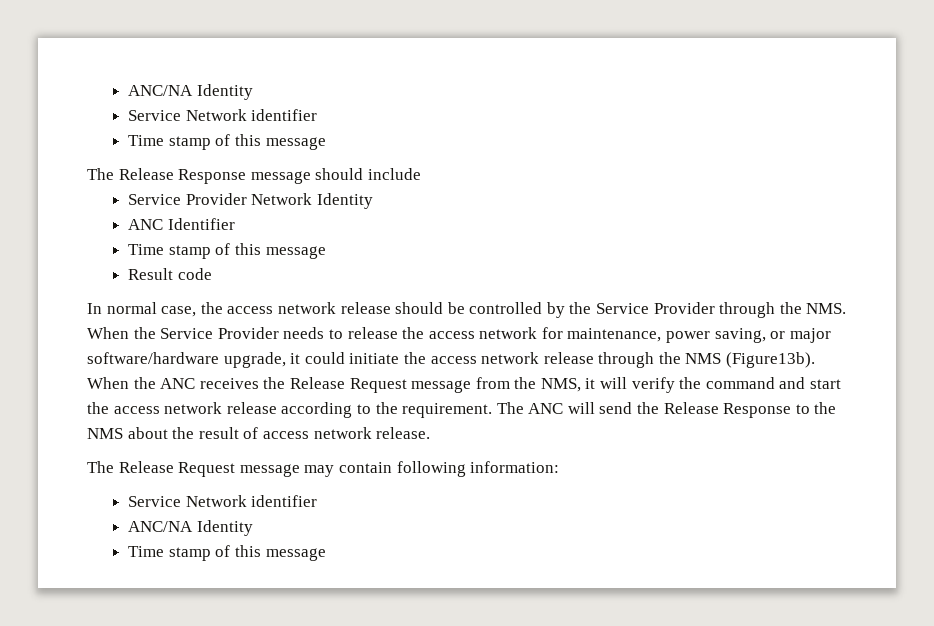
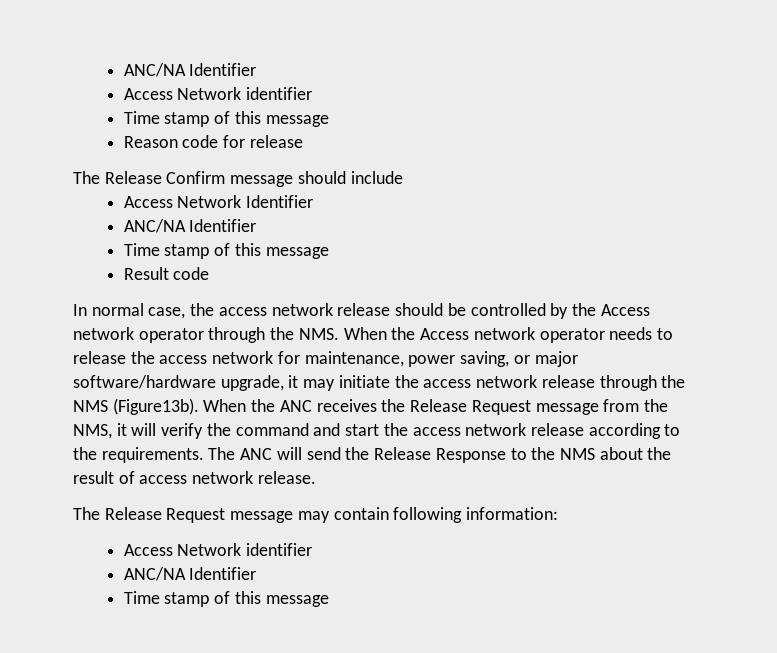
[128,84,253,100] [128,110,182,121] ANC/NA Identity // Service -> [123,63,257,77] [123,88,173,100] ANC/NA Identifier // Access
[87,168,247,184] // The Release Response -> [123,135,303,148] [73,171,226,184] // Reason code for release // The Release Confirm
[128,193,374,209] [128,219,164,230] Service Provider Network Identity // ANC -> [123,195,314,208] [123,219,186,233] Access Network Identifier // ANC/NA
[596,302,715,314] Service Provider -> [600,304,650,316] [73,327,204,343] Access network operator
[160,327,279,339] Service Provider -> [420,327,605,343] Access network operator
[304,352,345,364] could -> [303,379,336,391] may
[402,403,493,418] requirement. -> [101,447,204,463] requirements.
[128,496,182,507] Service -> [123,544,173,556] Access
[196,520,253,536] Identity -> [189,567,257,580] Identifier

